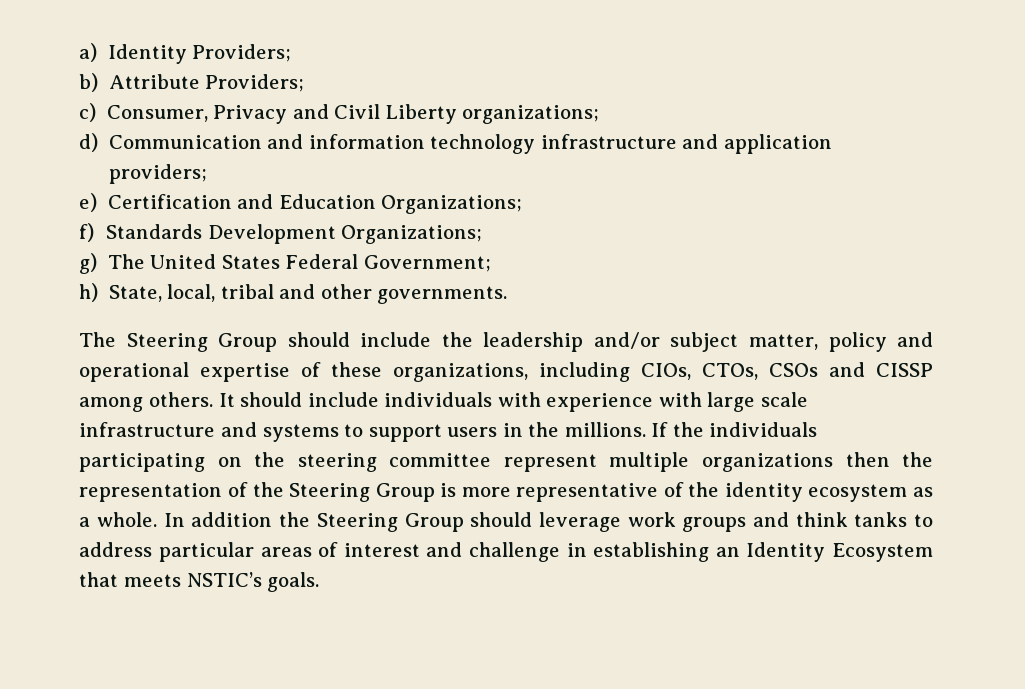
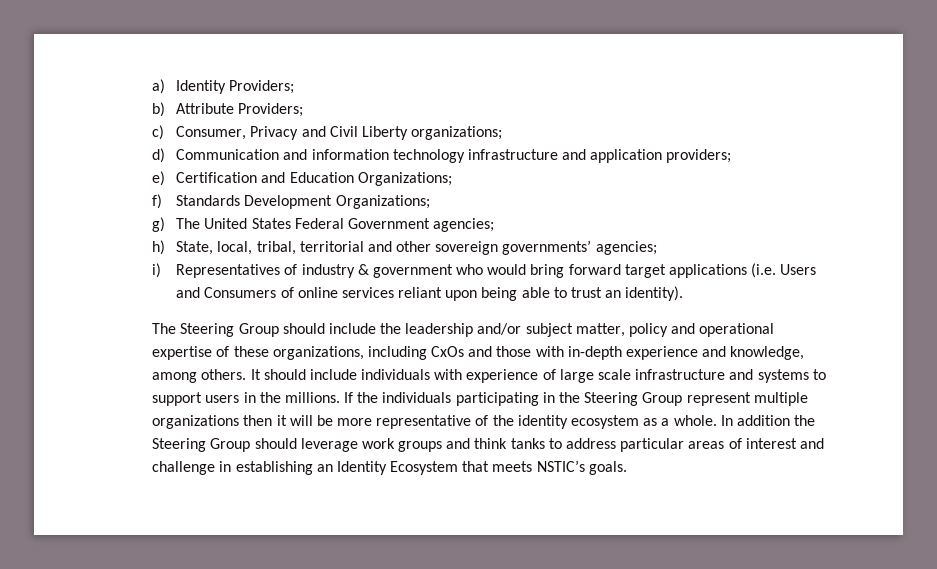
[363,255,491,272] Government; -> [347,218,495,232] Government agencies;
[220,284,508,304] tribal and other governments. -> [256,240,657,255] [152,263,817,278] [176,286,684,301] tribal, territorial and other sovereign governments’ agencies; // i) Representatives of industry & government who would bring forward target applications (i.e. Users and Consumers of online services reliant upon being able to trust an identity).
[641,362,934,380] CIOs, CTOs, CSOs and CISSP -> [431,346,805,360] CxOs and those with in-depth experience and knowledge,
[658,392,702,407] with -> [542,369,556,380] of
[217,452,934,472] [79,482,457,502] on the steering committee represent multiple organizations then the representation of the Steering Group is -> [542,392,808,406] [152,415,333,429] in the Steering Group represent multiple organizations then it will be

